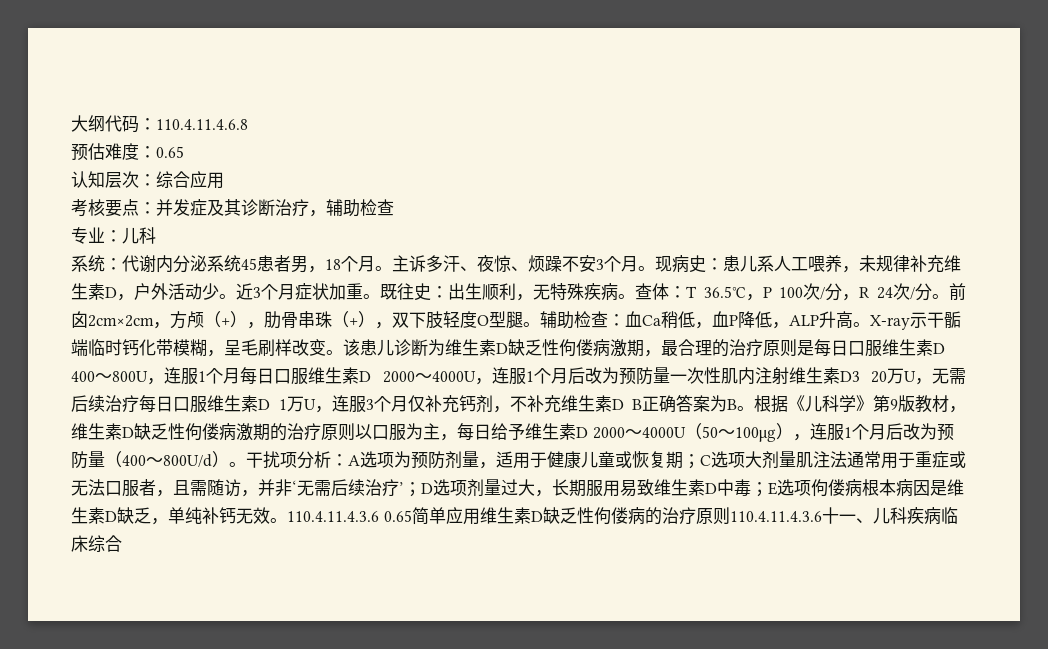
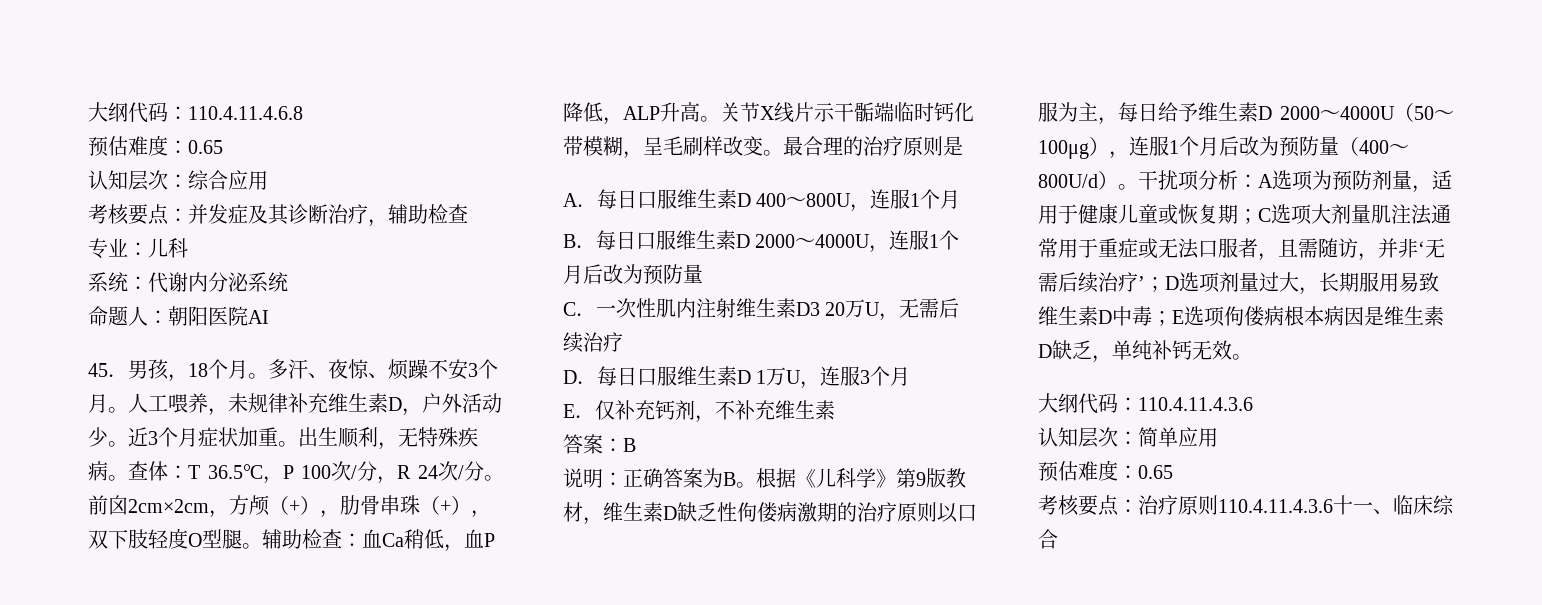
[241,255,308,273] 45患者男 -> [88,306,269,326] [88,359,169,380] // 命题人：朝阳医院AI // 45．男孩
[392,255,426,272] 主诉 -> (268, 376) none
[655,255,774,273] 现病史：患儿系 -> (128, 410) none
[380,283,448,301] 既往史： -> (298, 444) none
[870,315,910,330] X-ray -> [720,102,814,123] 关节X线片
[343,339,661,357] 该患儿诊断为维生素D缺乏性佝偻病激期， -> (783, 153) none
(814, 348) none -> [563,193,597,207] // A．
(240, 376) none -> [563,234,596,248] // B．
(670, 375) none -> [563,302,596,316] // C．
(139, 404) none -> [563,370,597,384] // D．
(408, 404) none -> [563,404,595,418] // E．
[611,399,642,410] D B -> [563,434,636,454] [563,468,623,488] // 答案：B // 说明：
[287,510,412,522] 110.4.11.4.3.6 0.65 -> [1038,393,1253,414] [1038,427,1138,448] // 大纲代码：110.4.11.4.3.6 // 认知层次：
[479,507,662,525] 维生素D缺乏性佝偻病的 -> [1038,460,1173,482] [1038,495,1138,516] // 预估难度：0.65 // 考核要点：
[872,507,941,525] 儿科疾病 -> (1393, 511) none

